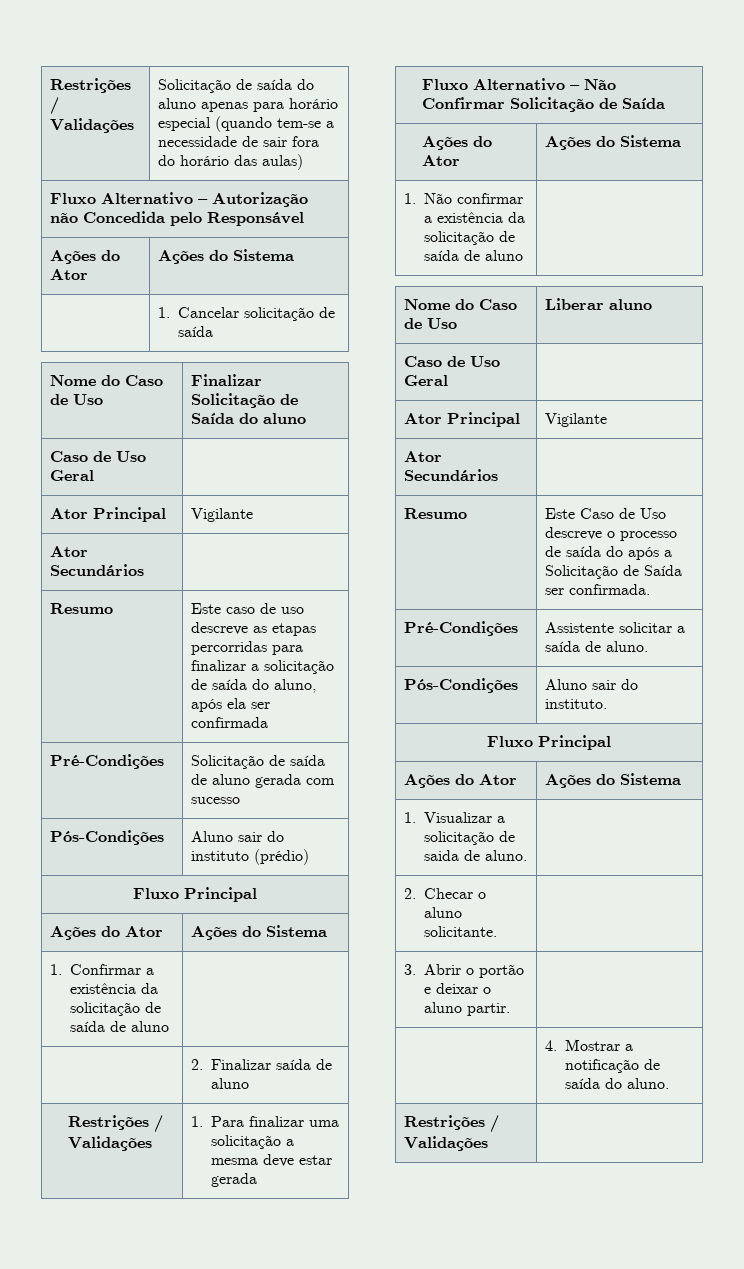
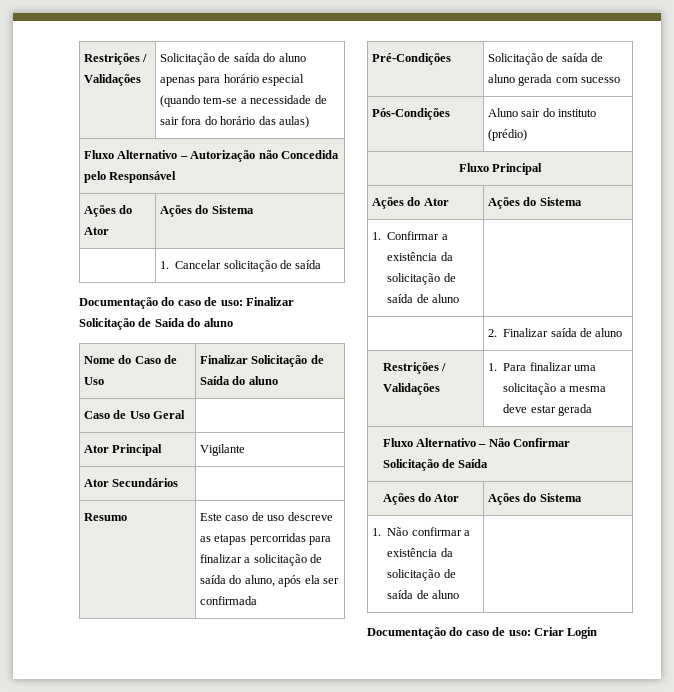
(214, 331) none -> [79,297,294,309] [79,318,233,330] // Documentação do caso de uso: Finalizar Solicitação de Saída do aluno
[404,299,518,310] [404,318,458,329] [545,298,653,310] [404,356,501,367] [404,375,449,386] [404,412,521,427] [545,413,608,427] [404,451,443,462] [404,469,499,481] [404,508,468,519] [545,508,667,519] [545,527,678,541] [545,546,673,560] [545,565,683,579] [545,584,651,595] [404,621,519,636] [545,622,686,633] [545,641,649,652] [404,678,519,693] [545,679,639,690] [545,699,608,709] [487,735,611,750] [404,774,518,788] [545,773,682,788] [404,812,506,823] [424,831,516,845] [424,850,528,861] [404,888,487,899] [424,907,463,918] [424,926,498,937] [404,964,525,978] [424,983,492,994] [424,1002,511,1016] [545,1039,634,1051] [565,1059,661,1073] [565,1078,670,1089] [404,1115,500,1133] [404,1136,489,1151] // Nome do Caso de Uso | Liberar aluno // Caso de Uso Geral | // Ator Principal | Vigilante // Ator Secundários | // Resumo | Este Caso de Uso descreve o processo de saída do após a Solicitação de Saída ser confirmada. // Pré-Condições | Assistente solicitar a saída de aluno. // Pós-Condições | Aluno sair do instituto. // Fluxo Principal // Ações do Ator | Ações do Sistema // 1. Visualizar a solicitação de saida de aluno. | // 2. Checar o aluno solicitante. | // 3. Abrir o portão e deixar o aluno partir. | // | 4. Mostrar a notificação de saída do aluno. // Restrições / Validações | -> [367,627,598,639] // Documentação do caso de uso: Criar Login

